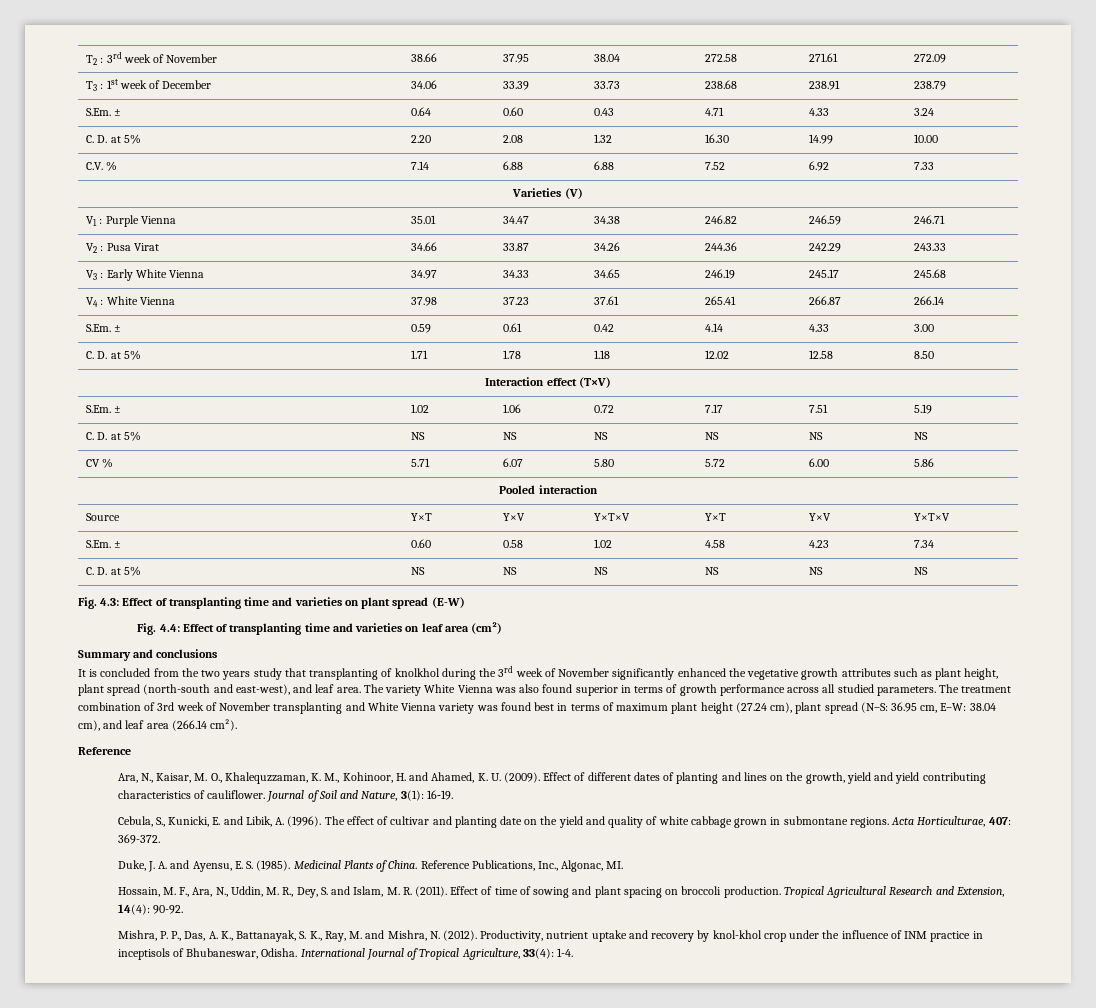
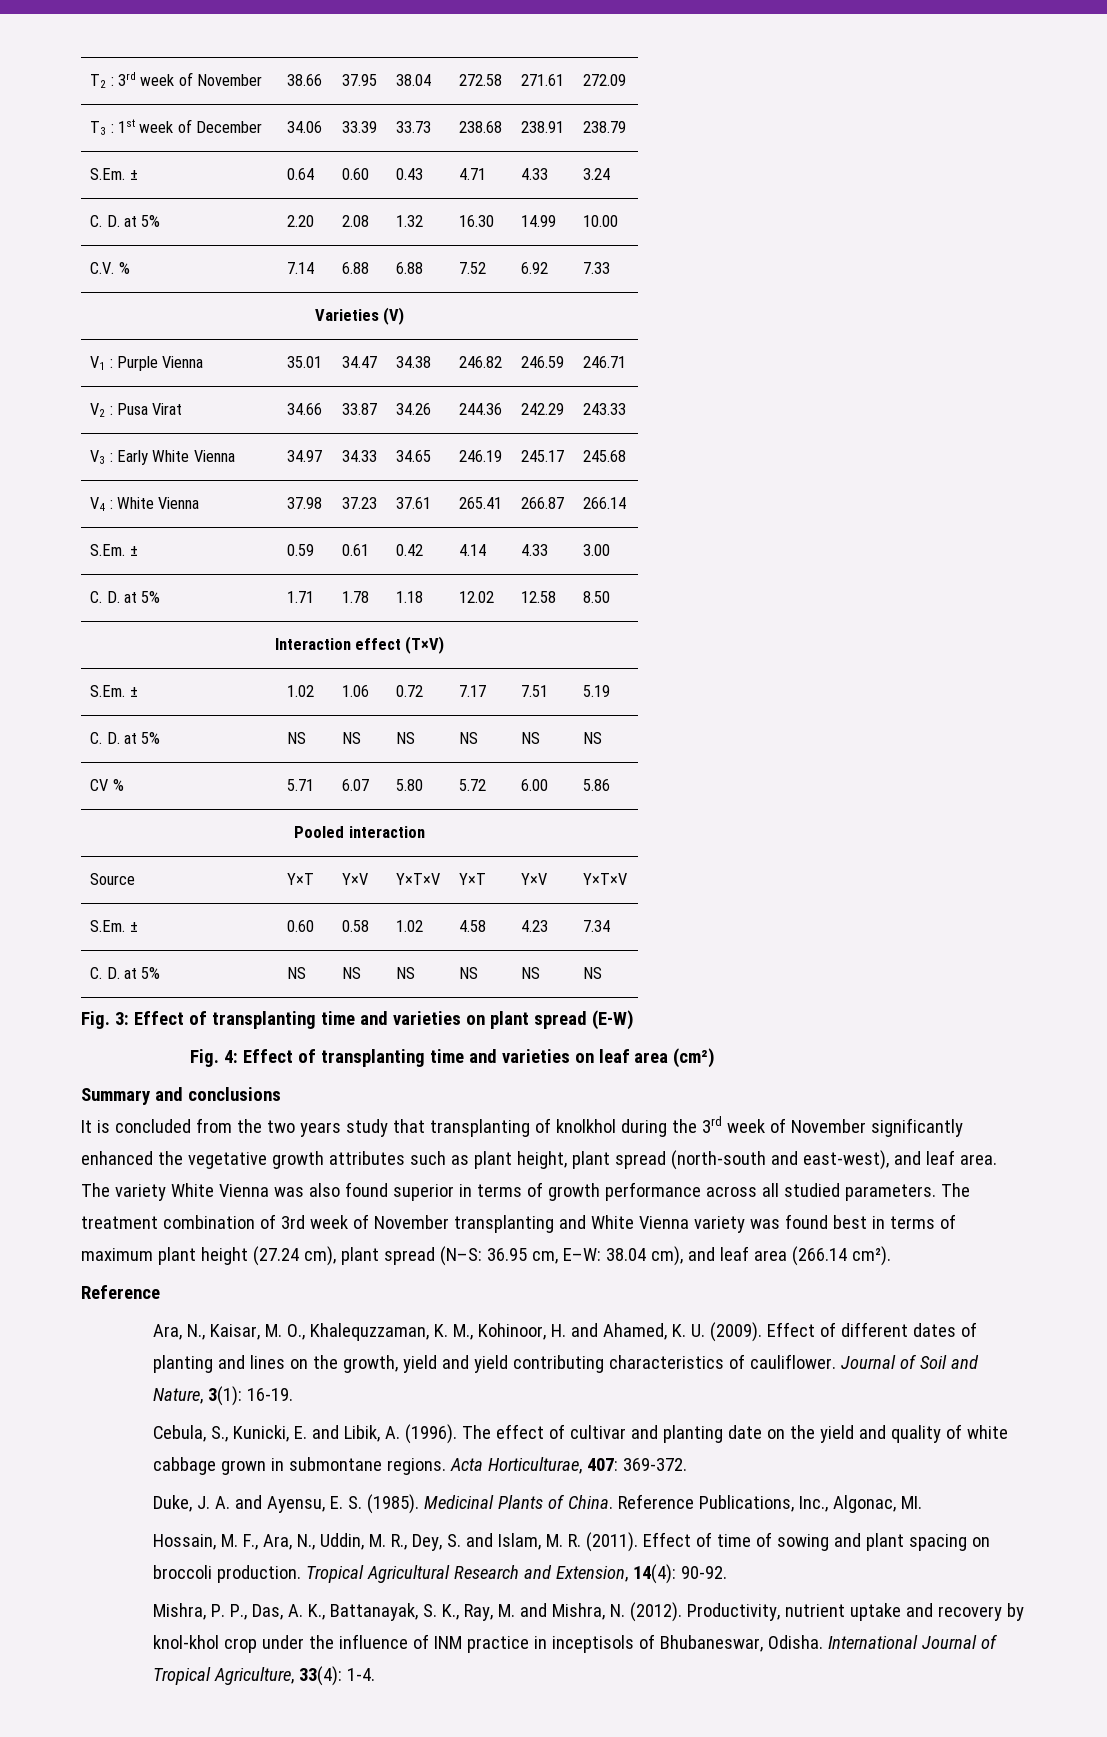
[100,598,120,606] 4.3: -> [114,1012,129,1025] 3:
[159,624,180,632] 4.4: -> [223,1050,238,1063] 4:

